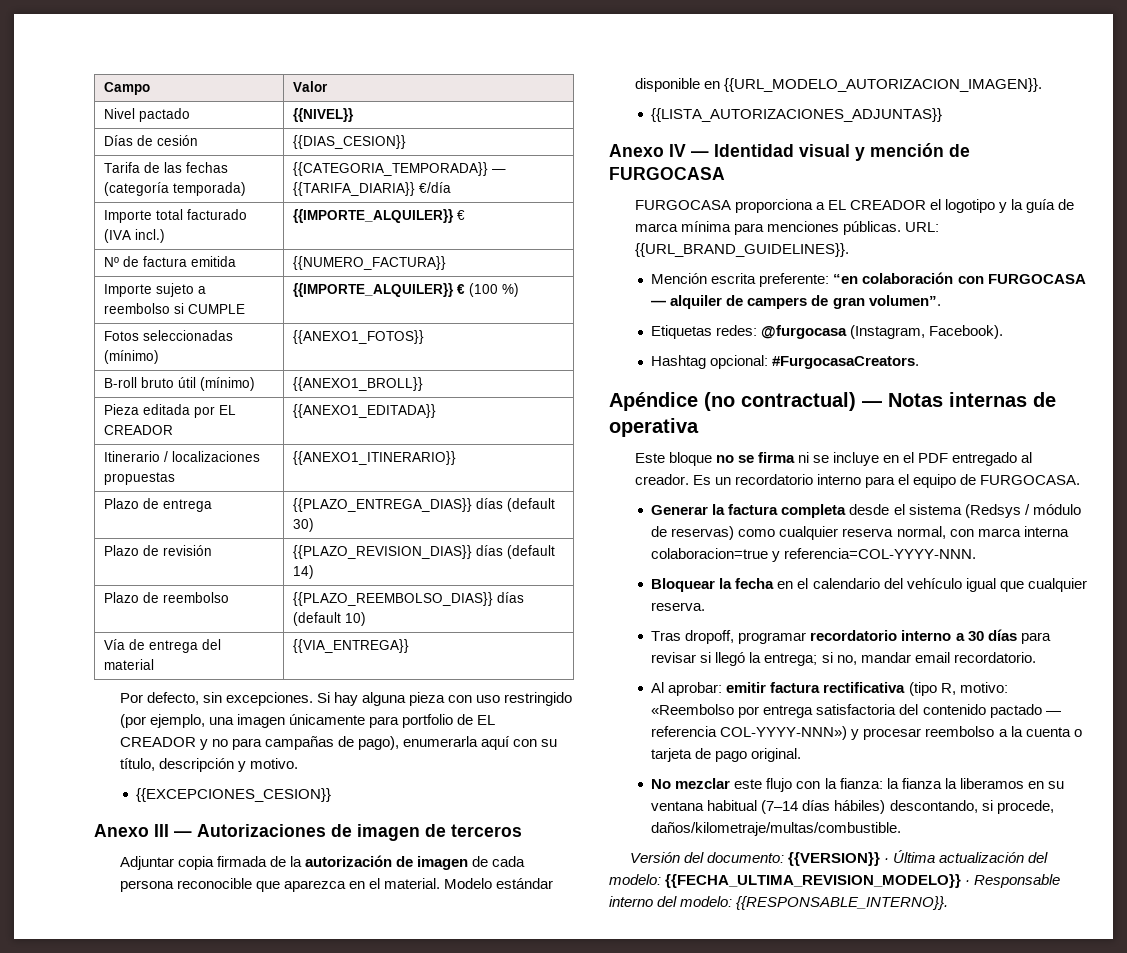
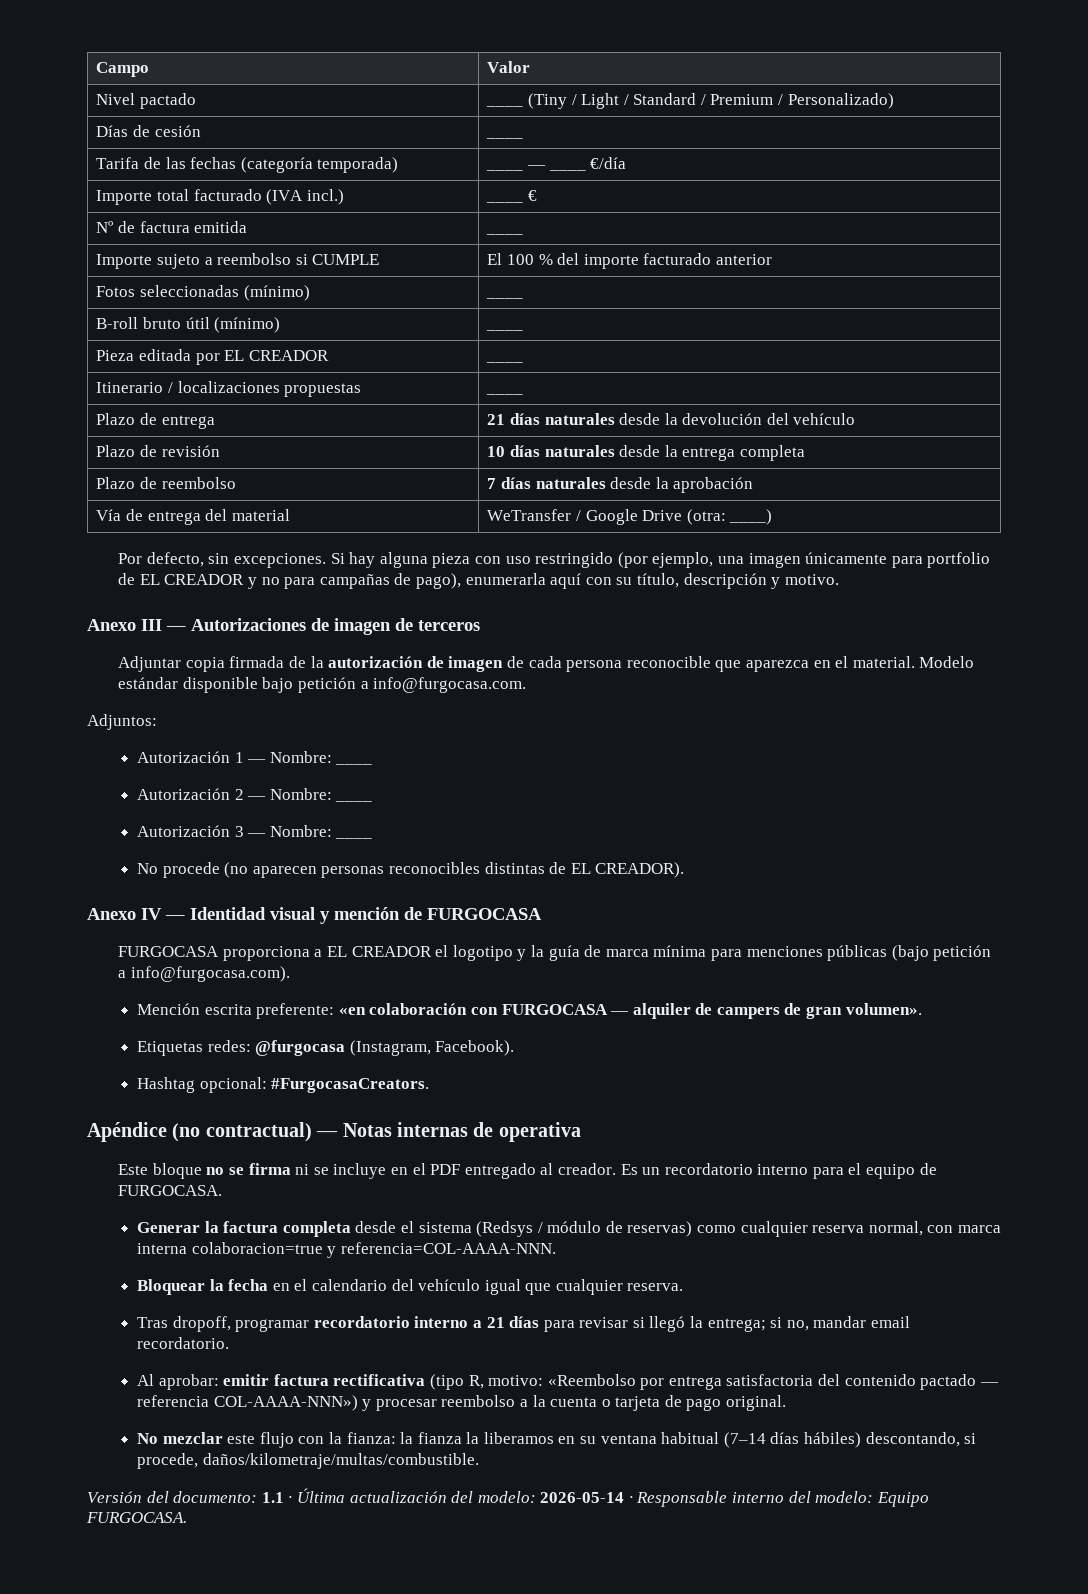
[293,108,355,122] {{NIVEL}} -> [486,93,894,109] ____ (Tiny / Light / Standard / Premium / Personalizado)
[293,135,407,149] {{DIAS_CESION}} -> [486,137,524,139] ____
[293,162,507,176] [293,182,416,196] {{CATEGORIA_TEMPORADA}} — {{TARIFA_DIARIA}} -> [486,169,524,171] [526,165,546,169] [548,169,586,171] ____ — ____
[293,209,455,223] {{IMPORTE_ALQUILER}} -> [486,201,524,203] ____
[293,256,447,270] {{NUMERO_FACTURA}} -> [486,233,524,235] ____
[293,283,520,297] {{IMPORTE_ALQUILER}} € (100 %) -> [487,253,772,269] El 100 % del importe facturado anterior
[293,330,425,344] {{ANEXO1_FOTOS}} -> [486,297,524,299] ____
[293,377,424,391] {{ANEXO1_BROLL}} -> [486,329,524,331] ____
[293,404,437,418] {{ANEXO1_EDITADA}} -> [486,361,524,363] ____
[293,451,457,465] {{ANEXO1_ITINERARIO}} -> [486,393,524,395] ____
[293,498,556,512] [293,518,315,532] [104,545,213,556] [293,545,556,559] [293,565,315,579] [104,592,230,603] [293,592,525,606] [293,612,367,626] {{PLAZO_ENTREGA_DIAS}} días (default 30) // Plazo de revisión | {{PLAZO_REVISION_DIAS}} días (default 14) // Plazo de reembolso | {{PLAZO_REEMBOLSO_DIAS}} días (default 10) -> [487,413,856,425] [96,445,220,457] [487,445,805,461] [96,477,236,489] [487,477,754,493] 21 días naturales desde la devolución del vehículo // Plazo de revisión | 10 días naturales desde la entrega completa // Plazo de reembolso | 7 días naturales desde la aprobación
[293,639,410,653] {{VIA_ENTREGA}} -> [487,509,773,525] WeTransfer / Google Drive (otra: ____)
[136,788,332,802] // {{EXCEPCIONES_CESION}} -> (839, 579) none
[703,78,1042,92] [651,108,943,122] en {{URL_MODELO_AUTORIZACION_IMAGEN}}. // {{LISTA_AUTORIZACIONES_ADJUNTAS}} -> [262,677,527,693] [87,714,157,730] [136,751,332,763] [335,763,373,765] [136,788,332,800] [335,800,373,802] [136,825,332,837] [335,837,373,839] [136,862,685,878] bajo petición a info@furgocasa.com. // Adjuntos: // Autorización 1 — Nombre: ____ // Autorización 2 — Nombre: ____ // Autorización 3 — Nombre: ____ // No procede (no aparecen personas reconocibles distintas de EL CREADOR).
[842,221,940,235] [634,243,849,257] públicas. URL: {{URL_BRAND_GUIDELINES}}. -> [827,945,992,961] [118,966,290,982] públicas (bajo petición a info@furgocasa.com).
[833,274,859,284] “en -> [338,1007,366,1015] «en
[868,295,941,306] volumen”. -> [845,1003,922,1015] volumen».
[784,548,977,559] referencia=COL-YYYY-NNN. -> [340,1242,556,1254] referencia=COL-AAAA-NNN.
[967,631,984,641] 30 -> [486,1317,505,1328] 21
[720,726,848,740] COL-YYYY-NNN») -> [213,1395,358,1411] COL-AAAA-NNN»)
[788,852,881,866] {{VERSION}} -> [261,1492,284,1503] 1.1
[665,874,962,888] {{FECHA_ULTIMA_REVISION_MODELO}} -> [540,1492,625,1503] 2026-05-14
[736,896,949,910] {{RESPONSABLE_INTERNO}}. -> [876,1492,929,1507] [86,1512,187,1523] Equipo FURGOCASA.

